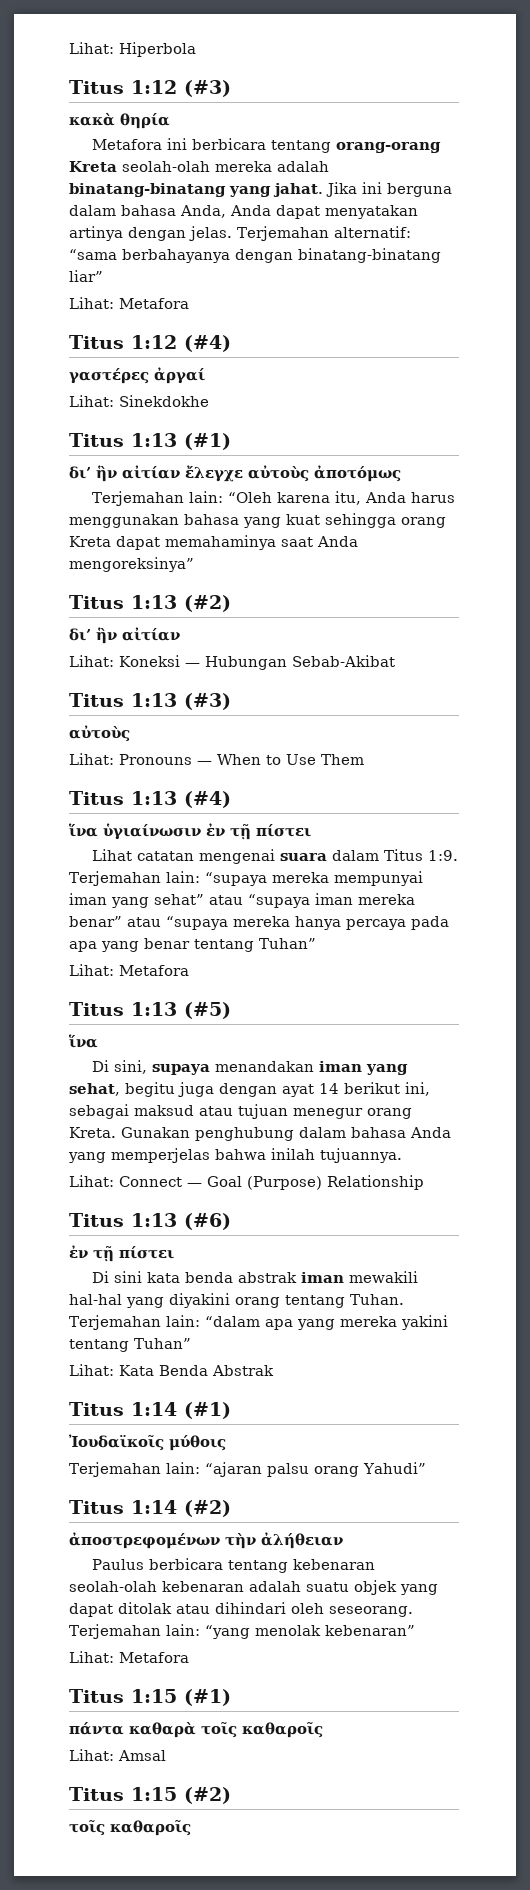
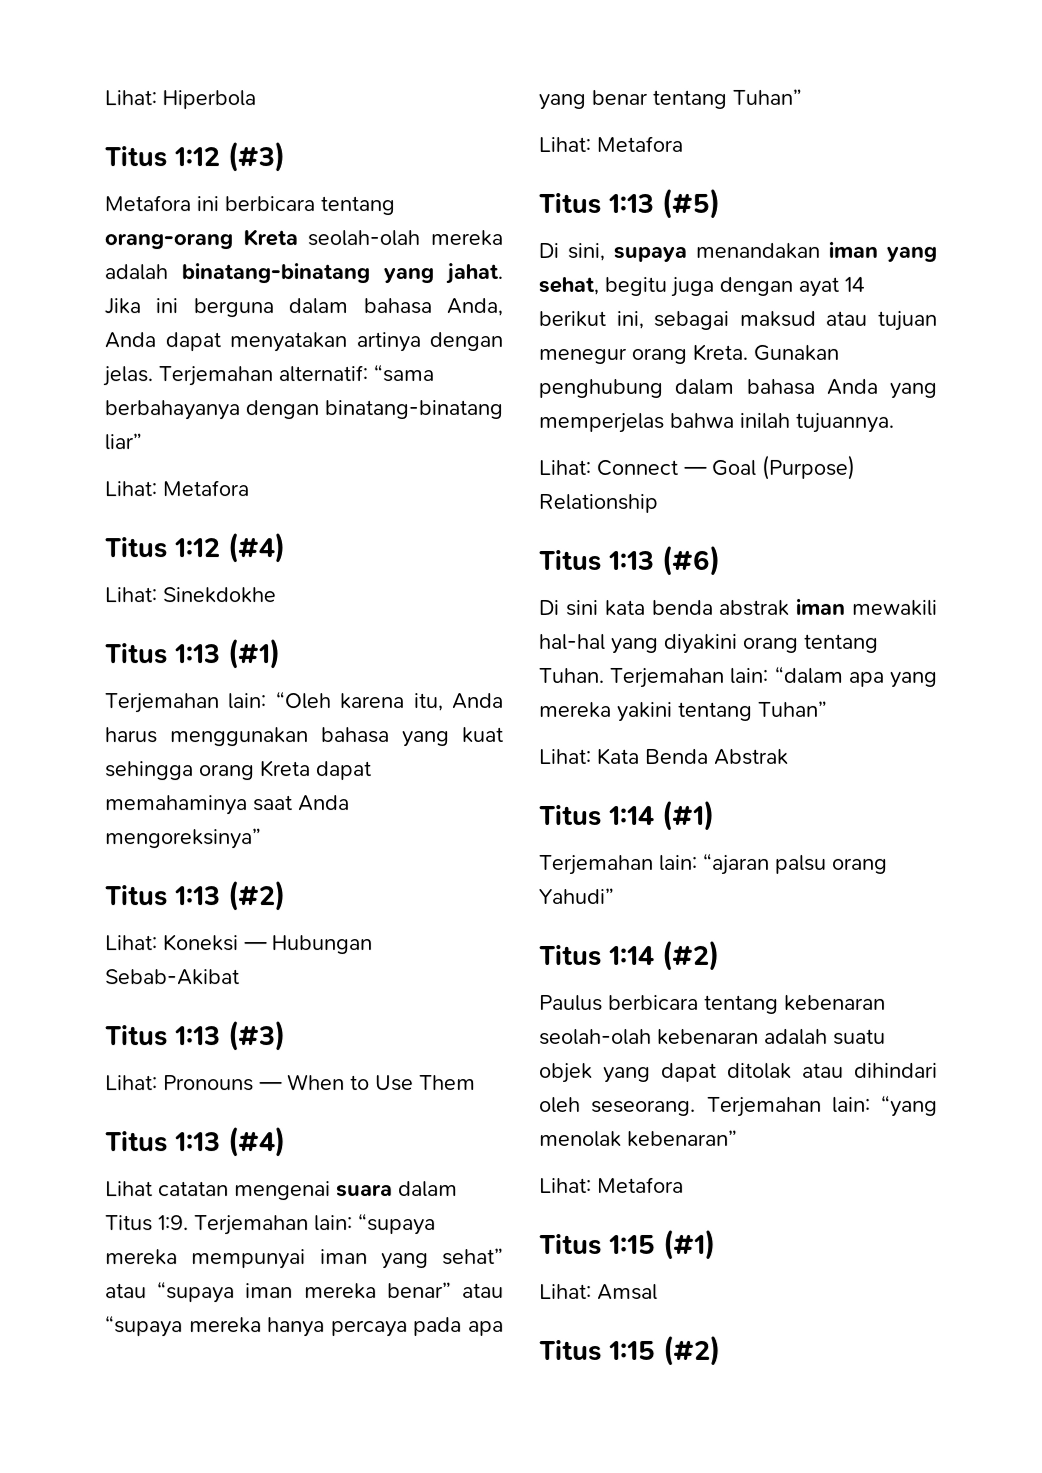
[69,113,170,129] // κακὰ θηρία -> (285, 157) none
[69,367,205,384] // γαστέρες ἀργαί -> (285, 548) none
[69,465,401,482] // δι’ ἣν αἰτίαν ἔλεγχε αὐτοὺς ἀποτόμως -> (280, 654) none
[69,627,180,644] // δι’ ἣν αἰτίαν -> (286, 896) none
[69,725,130,742] // αὐτοὺς -> (286, 1036) none
[68,823,311,840] // ἵνα ὑγιαίνωσιν ἐν τῇ πίστει -> (286, 1142) none
[68,1034,98,1048] // ἵνα -> (720, 203) none
[69,1245,174,1262] // ἐν τῇ πίστει -> (720, 560) none
[69,1434,226,1451] // Ἰουδαϊκοῖς μύθοις -> (715, 815) none
[69,1532,343,1549] // ἀποστρεφομένων τὴν ἀλήθειαν -> (720, 955) none
[69,1722,323,1738] // πάντα καθαρὰ τοῖς καθαροῖς -> (716, 1244) none
[69,1820,191,1836] // τοῖς καθαροῖς -> (721, 1350) none

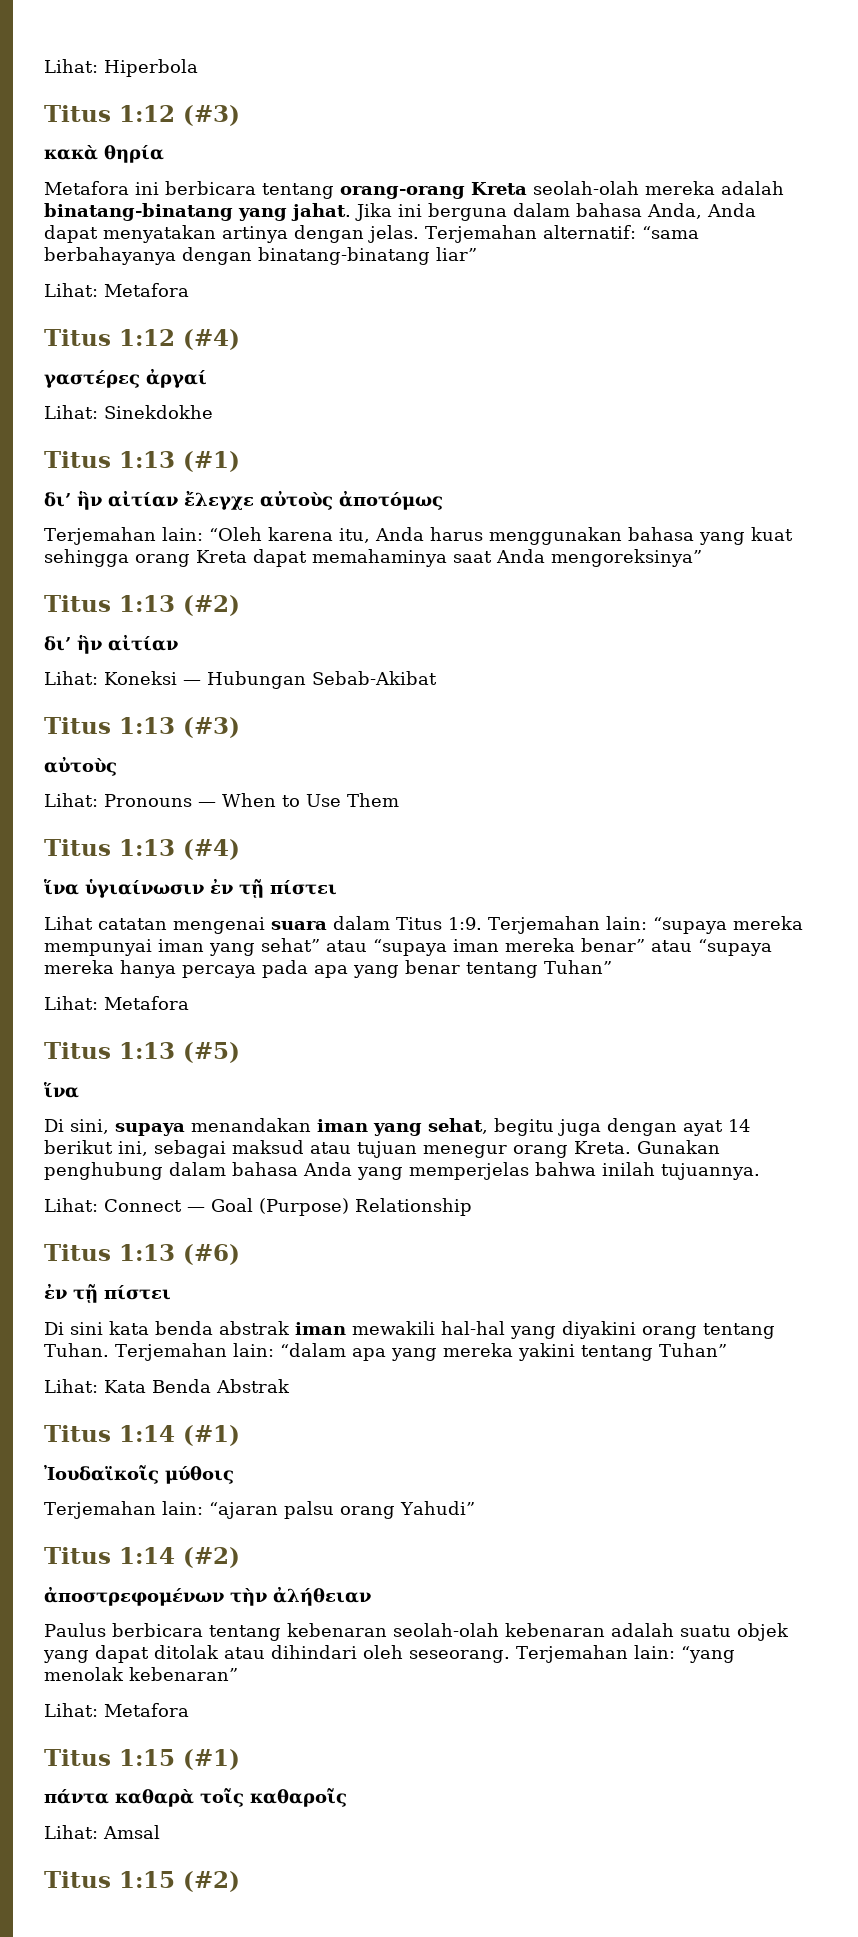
(285, 157) none -> [44,145,164,163] // κακὰ θηρία
(285, 548) none -> [44,368,207,388] // γαστέρες ἀργαί
(280, 654) none -> [44,490,443,510] // δι’ ἣν αἰτίαν ἔλεγχε αὐτοὺς ἀποτόμως
(286, 896) none -> [44,634,178,654] // δι’ ἣν αἰτίαν
(286, 1036) none -> [44,756,117,776] // αὐτοὺς
(286, 1142) none -> [43,878,337,899] // ἵνα ὑγιαίνωσιν ἐν τῇ πίστει
(720, 203) none -> [43,1081,79,1098] // ἵνα
(720, 560) none -> [44,1283,171,1304] // ἐν τῇ πίστει
(715, 815) none -> [44,1464,234,1484] // Ἰουδαϊκοῖς μύθοις
(720, 955) none -> [44,1586,371,1606] // ἀποστρεφομένων τὴν ἀλήθειαν
(716, 1244) none -> [44,1788,347,1807] // πάντα καθαρὰ τοῖς καθαροῖς

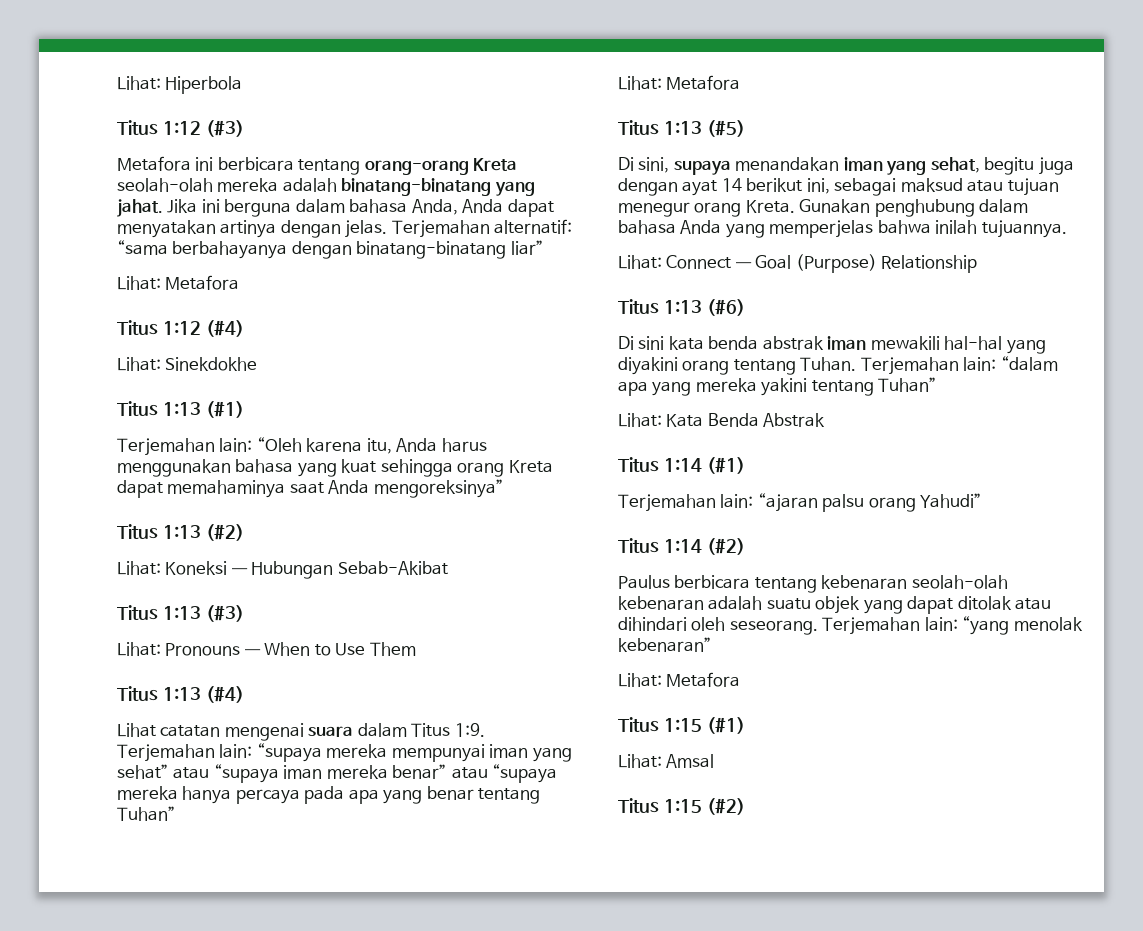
[44,145,164,163] // κακὰ θηρία -> (244, 128) none
[44,368,207,388] // γαστέρες ἀργαί -> (244, 328) none
[44,490,443,510] // δι’ ἣν αἰτίαν ἔλεγχε αὐτοὺς ἀποτόμως -> (244, 409) none
[44,634,178,654] // δι’ ἣν αἰτίαν -> (244, 532) none
[44,756,117,776] // αὐτοὺς -> (244, 613) none
[43,878,337,899] // ἵνα ὑγιαίνωσιν ἐν τῇ πίστει -> (244, 694) none
[43,1081,79,1098] // ἵνα -> (745, 128) none
[44,1283,171,1304] // ἐν τῇ πίστει -> (745, 307) none
[44,1464,234,1484] // Ἰουδαϊκοῖς μύθοις -> (745, 465) none
[44,1586,371,1606] // ἀποστρεφομένων τὴν ἀλήθειαν -> (745, 546) none
[44,1788,347,1807] // πάντα καθαρὰ τοῖς καθαροῖς -> (745, 725) none

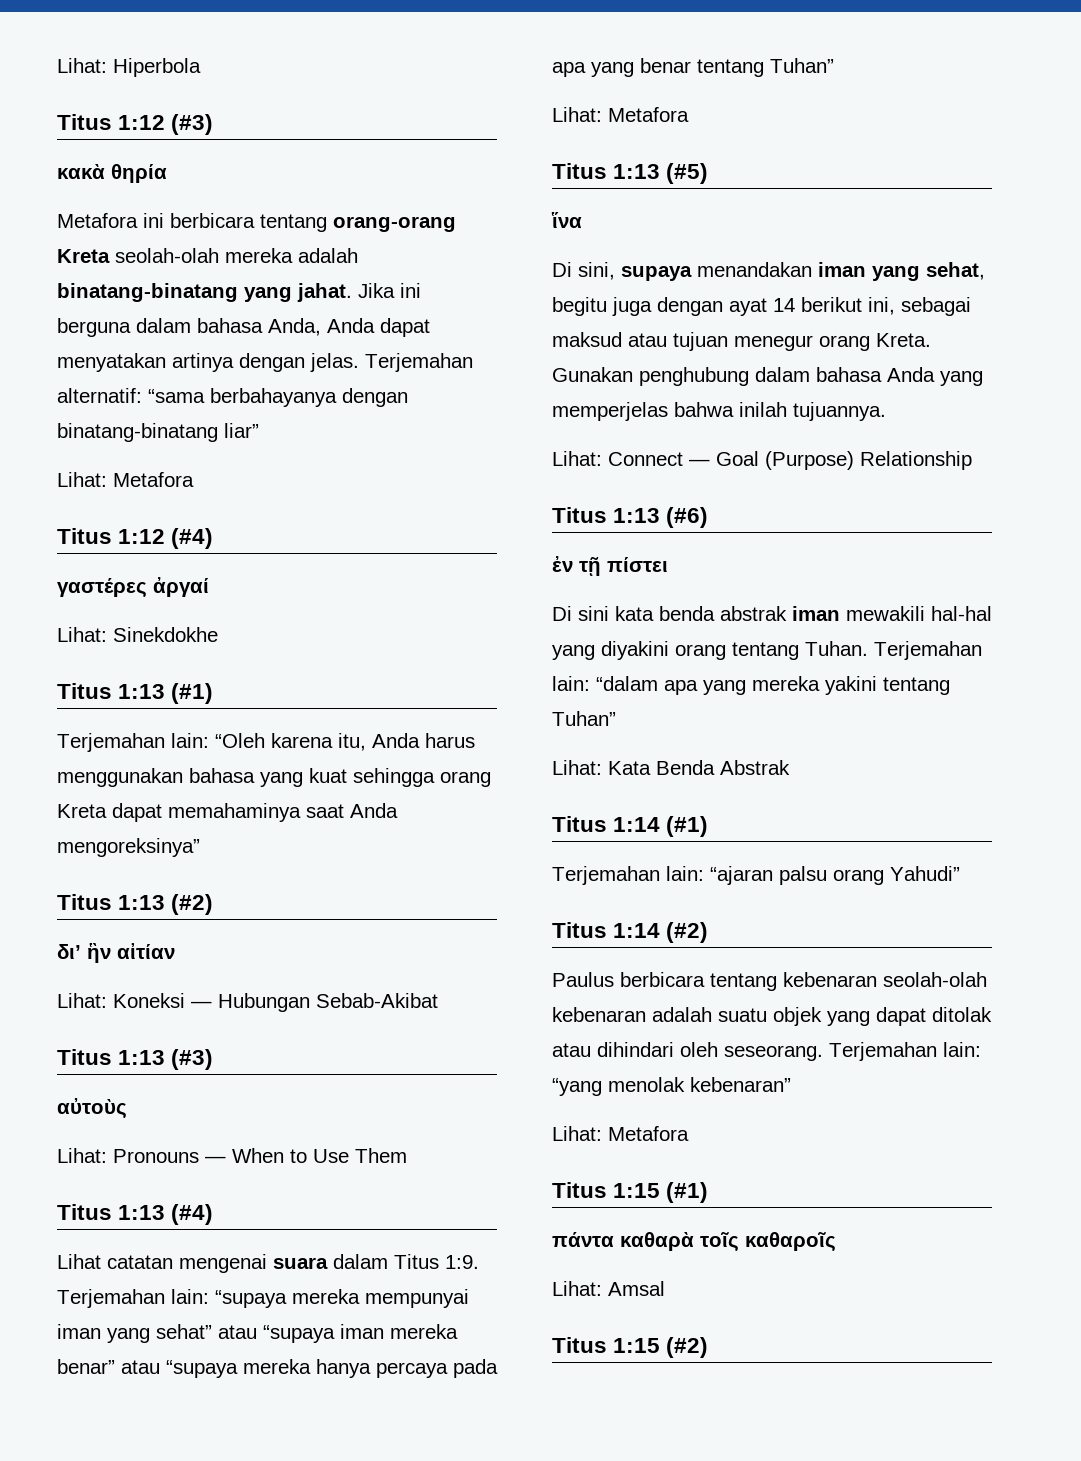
(244, 128) none -> [57,164,167,183] // κακὰ θηρία
(244, 328) none -> [57,577,209,598] // γαστέρες ἀργαί
(244, 532) none -> [57,943,175,963] // δι’ ἣν αἰτίαν
(244, 613) none -> [57,1098,127,1119] // αὐτοὺς
(745, 128) none -> [551,212,582,228] // ἵνα
(745, 307) none -> [552,556,668,576] // ἐν τῇ πίστει
(745, 725) none -> [552,1232,836,1252] // πάντα καθαρὰ τοῖς καθαροῖς

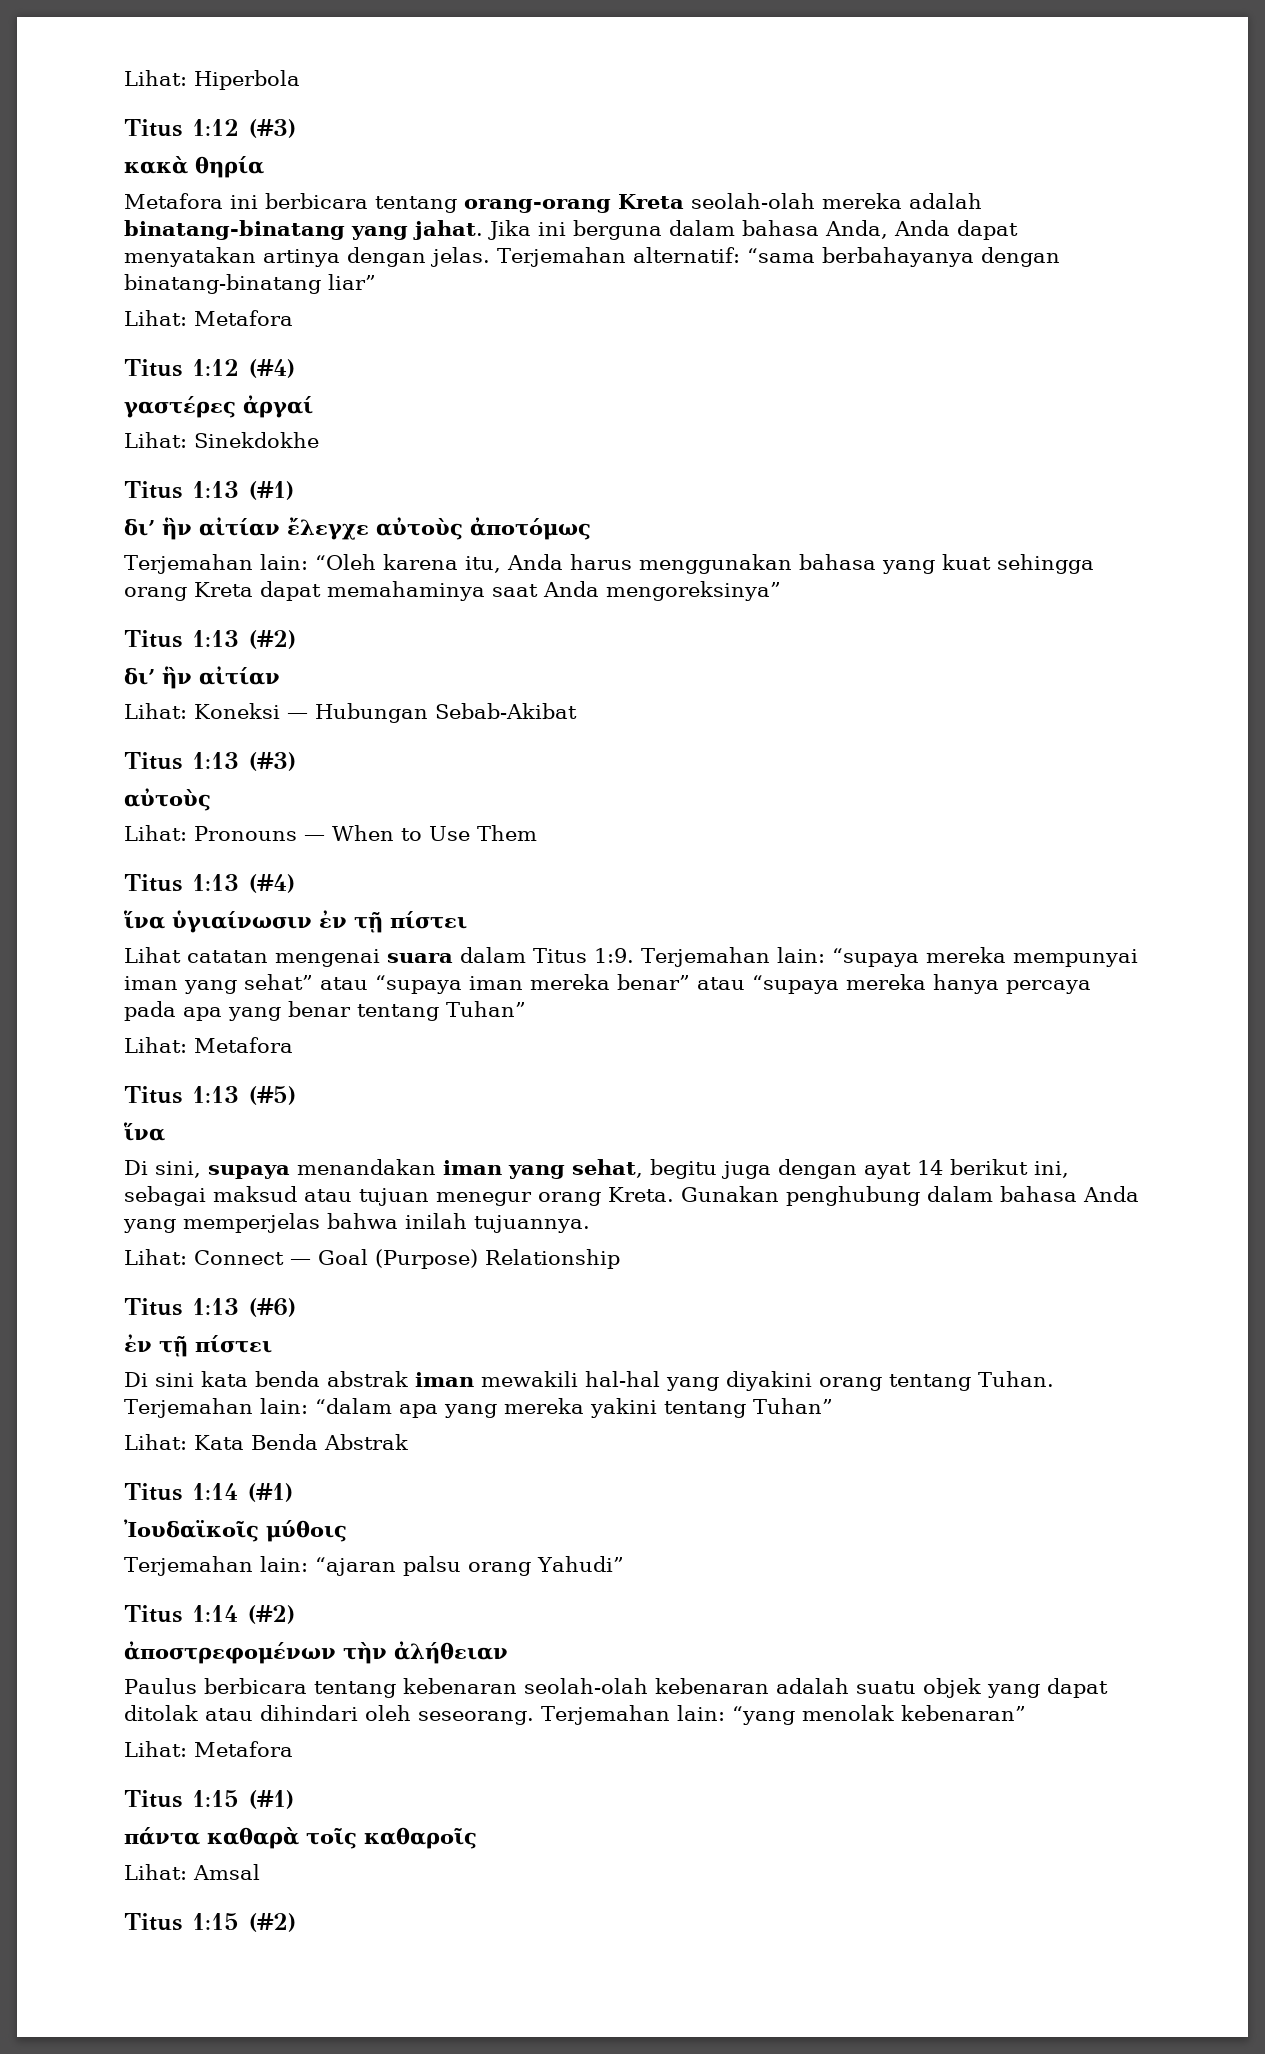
(214, 693) none -> [124,517,591,540] // δι’ ἣν αἰτίαν ἔλεγχε αὐτοὺς ἀποτόμως
(214, 1214) none -> [123,910,467,933] // ἵνα ὑγιαίνωσιν ἐν τῇ πίστει
(709, 826) none -> [124,1519,347,1542] // Ἰουδαϊκοῖς μύθοις
(709, 932) none -> [124,1641,508,1664] // ἀποστρεφομένων τὴν ἀλήθειαν

